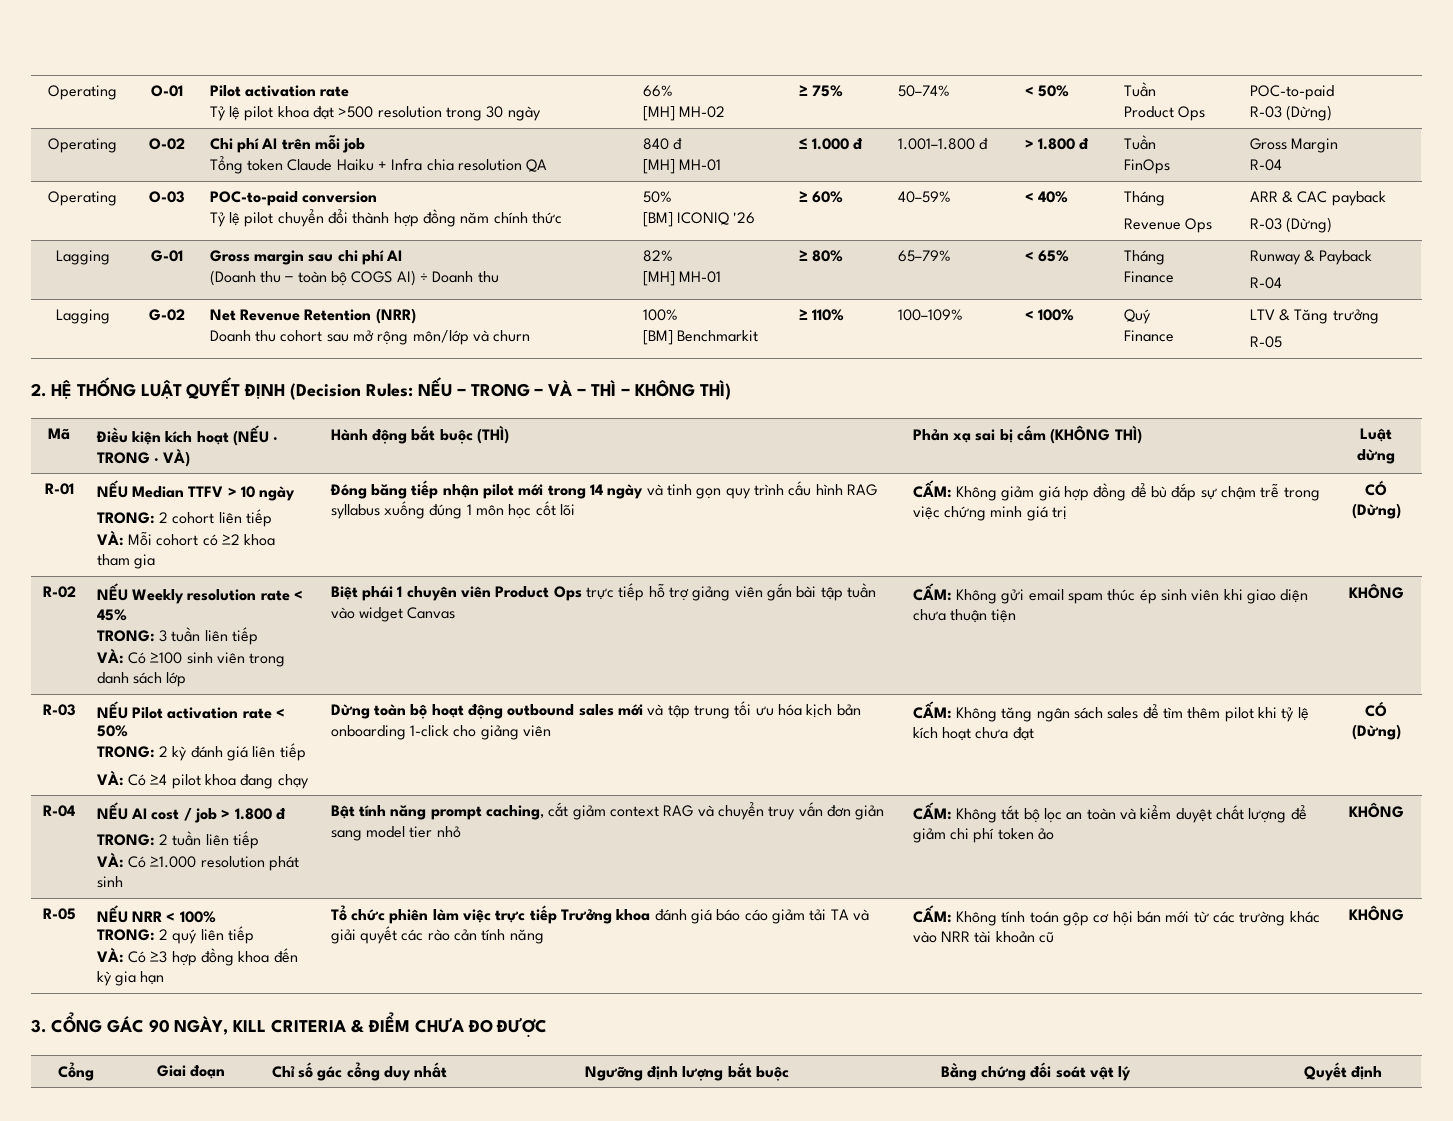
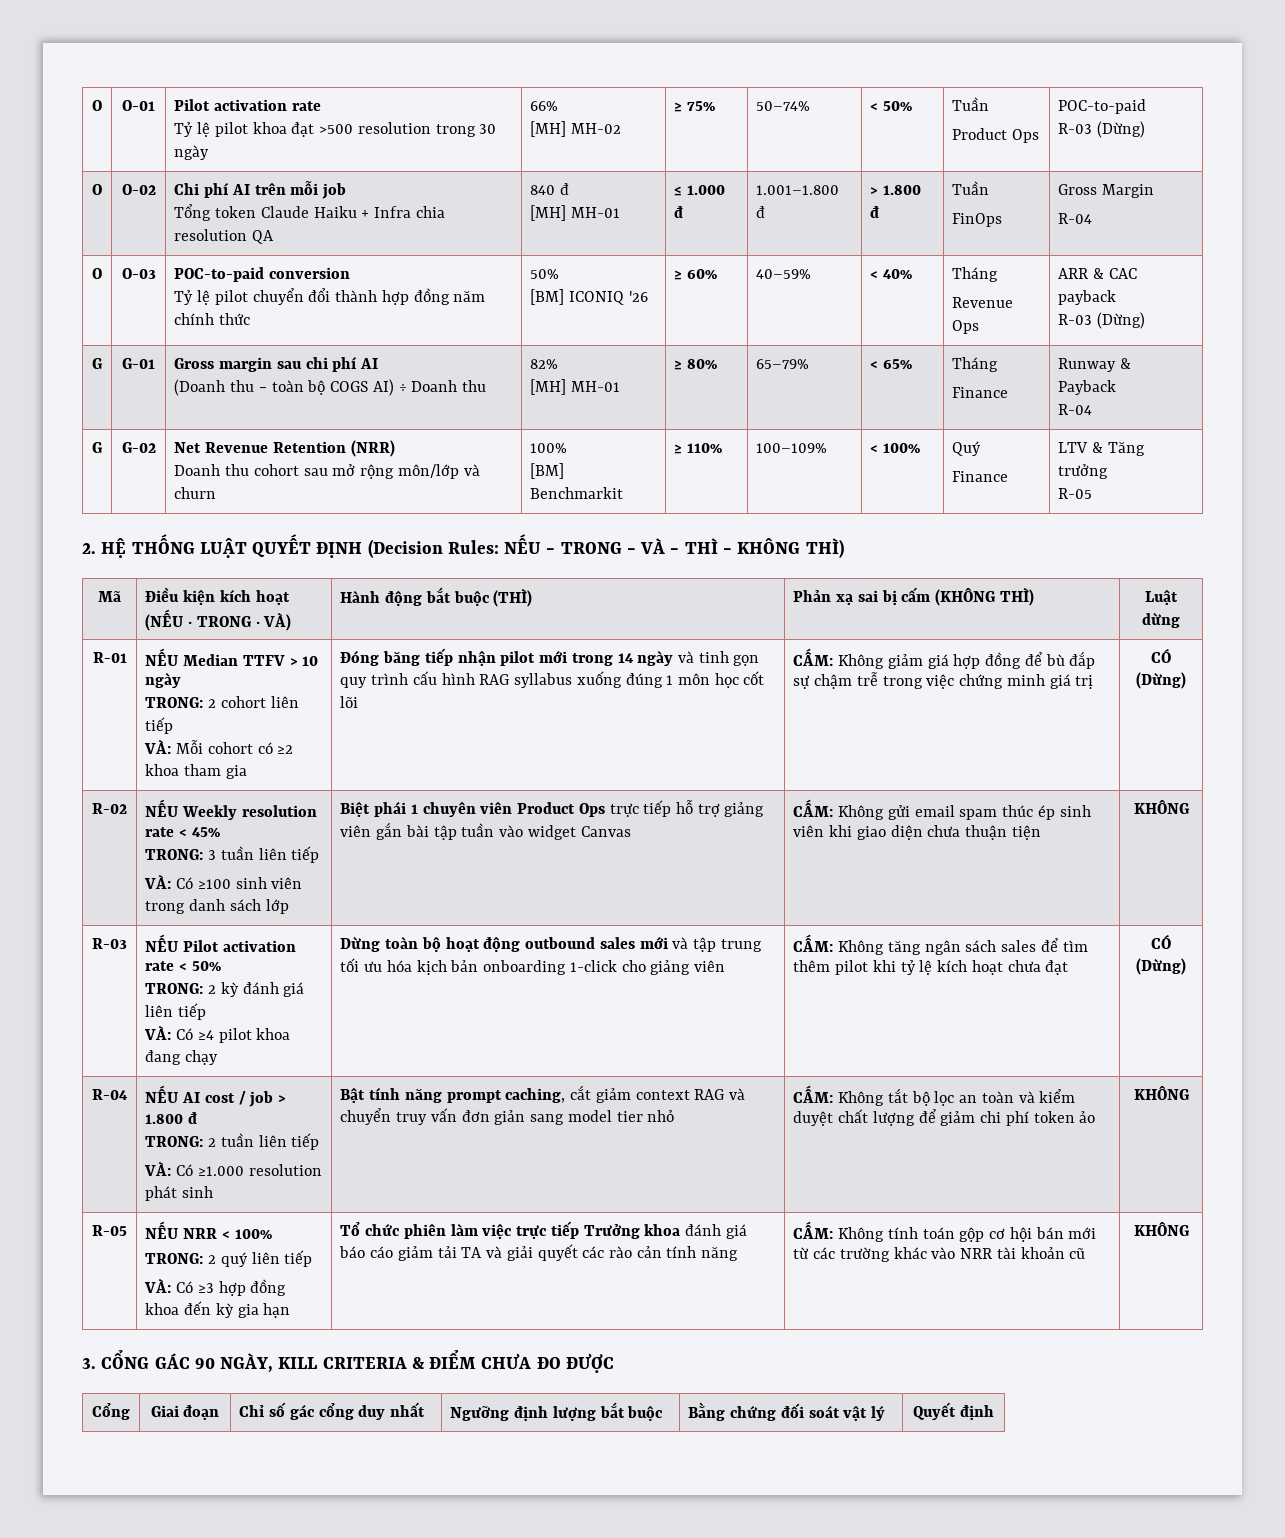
[48,85,117,100] Operating -> [92,100,102,111] O
[48,138,117,153] Operating -> [92,184,102,195] O
[48,191,117,206] Operating -> [92,268,102,279] O
[55,250,110,265] Lagging -> [92,358,103,369] G
[55,309,110,324] Lagging -> [92,442,103,453] G

